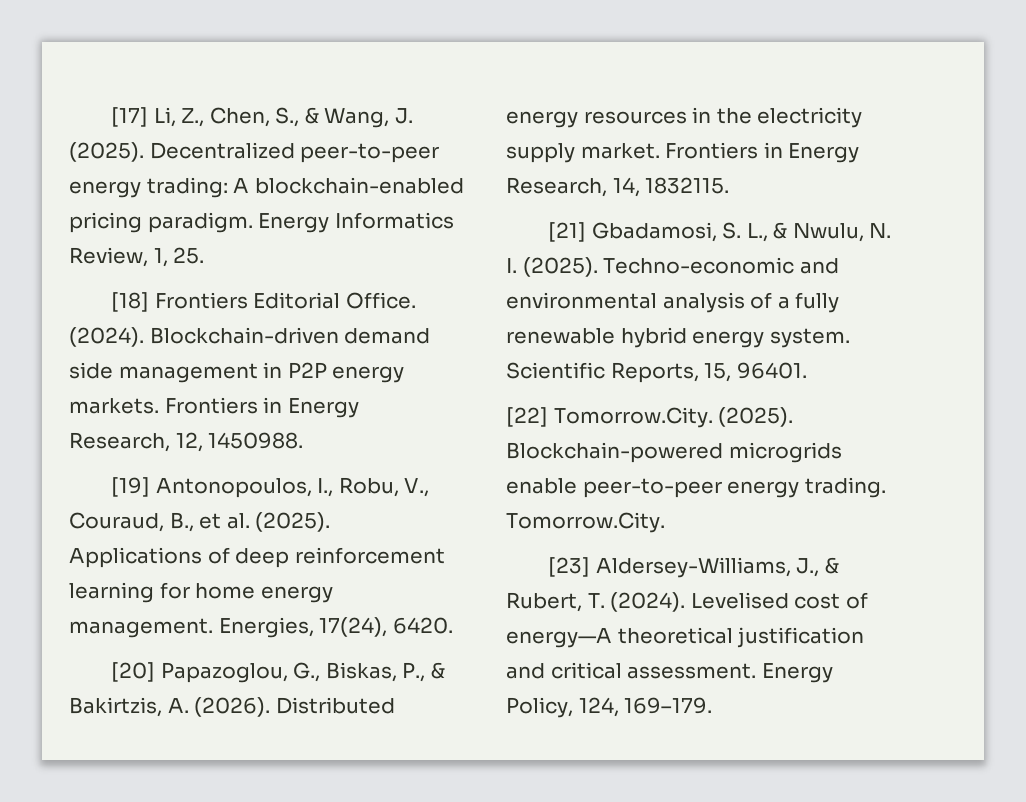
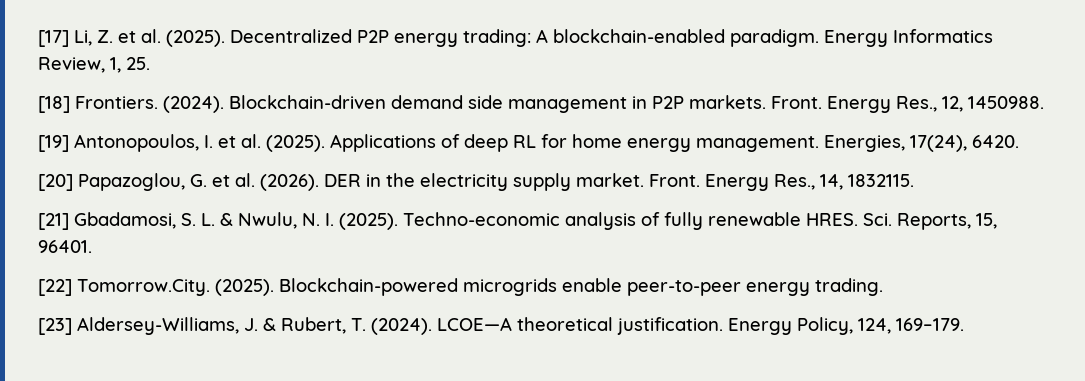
[181,107,413,128] Z., Chen, S., & Wang, J. -> [97,29,161,43] Z. et al.
[300,143,440,163] peer-to-peer -> [357,30,389,43] P2P
[69,212,142,233] pricing -> (725, 36) none
[154,292,416,309] Frontiers Editorial Office. -> [75,96,158,109] Frontiers.
[332,366,405,383] [69,397,359,418] [69,432,170,452] energy markets. Frontiers in Energy Research, -> [689,95,937,113] markets. Front. Energy Res.,
[317,477,430,497] [69,512,194,532] I., Robu, V., Couraud, B., -> [204,135,213,148] I.
[294,547,445,564] [69,582,154,603] reinforcement learning -> [513,135,536,148] RL
[293,662,445,682] [69,697,395,717] [506,111,687,128] G., Biskas, P., & Bakirtzis, A. (2026). Distributed energy resources -> [190,173,361,191] G. et al. (2026). DER
[665,142,860,163] [506,177,607,197] Frontiers in Energy Research, -> [649,174,815,191] Front. Energy Res.,
[746,223,768,242] L., -> [201,213,215,226] L.
[799,258,839,274] [506,292,657,309] and environmental -> (560, 219) none
[777,296,790,309] a -> (660, 219) none
[620,327,850,348] [506,362,605,379] hybrid energy system. Scientific -> [806,213,892,226] HRES. Sci.
[506,512,665,533] Tomorrow.City. -> (883, 287) none
[796,558,820,577] J., -> [244,318,258,331] J.
[690,592,868,609] [506,627,865,648] [506,662,757,679] Levelised cost of energy—A theoretical justification and critical assessment. -> [437,317,723,335] LCOE—A theoretical justification.

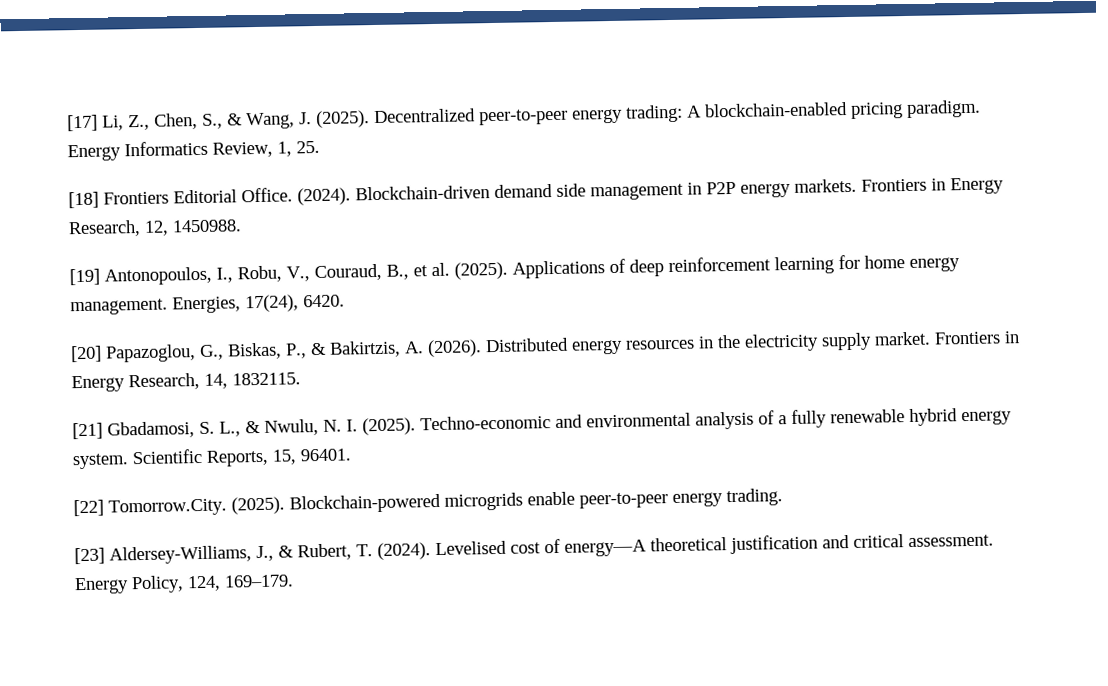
[97,29,161,43] Z. et al. -> [128,112,312,131] Z., Chen, S., & Wang, J.
[357,30,389,43] P2P -> [479,108,568,126] peer-to-peer
(725, 36) none -> [850,102,903,119] pricing
[75,96,158,109] Frontiers. -> [103,187,293,205] Frontiers Editorial Office.
[689,95,937,113] markets. Front. Energy Res., -> [740,177,1004,198] [68,219,141,238] energy markets. Frontiers in Energy Research,
[204,135,213,148] I. -> [216,263,409,283] I., Robu, V., Couraud, B.,
[513,135,536,148] RL -> [668,256,834,275] reinforcement learning
[190,173,361,191] G. et al. (2026). DER -> [199,337,695,360] G., Biskas, P., & Bakirtzis, A. (2026). Distributed energy resources
[649,174,815,191] Front. Energy Res., -> [934,331,1020,345] [71,373,200,393] Frontiers in Energy Research,
[201,213,215,226] L. -> [219,421,241,437] L.,
(560, 219) none -> [555,412,691,428] and environmental
(660, 219) none -> [778,415,787,425] a
[806,213,892,226] HRES. Sci. -> [909,408,1012,426] [72,448,202,470] hybrid energy system. Scientific
[244,318,258,331] J. -> [256,545,274,562] J.,
[437,317,723,335] LCOE—A theoretical justification. -> [435,534,994,557] Levelised cost of energy—A theoretical justification and critical assessment.

